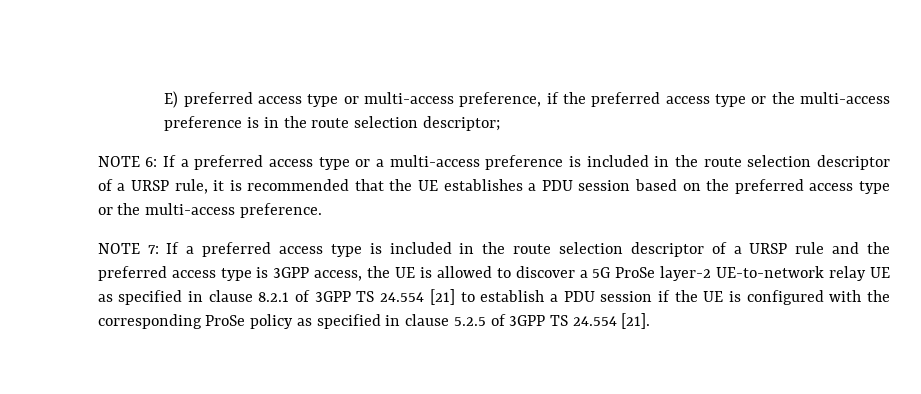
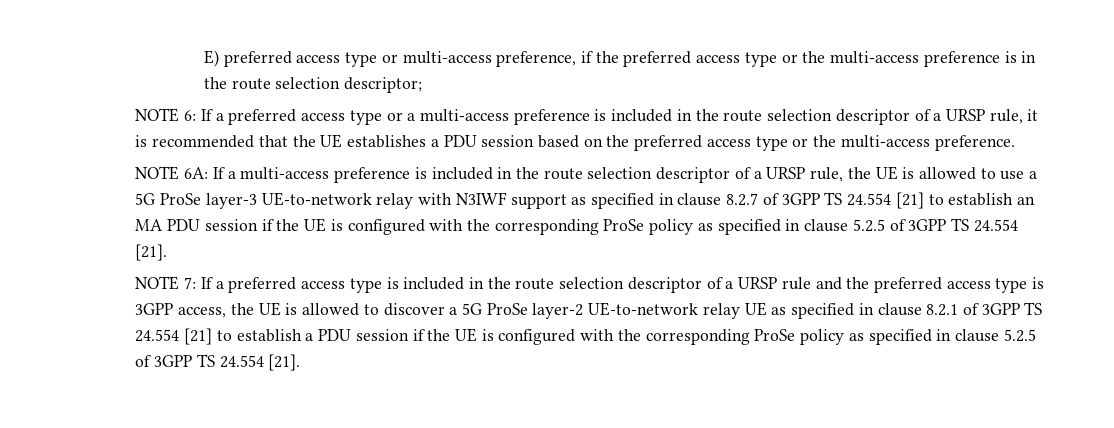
(322, 210) none -> [135,166,1038,183] [135,192,1035,209] [135,218,1018,235] [135,244,168,261] // NOTE 6A: If a multi-access preference is included in the route selection descriptor of a URSP rule, the UE is allowed to use a 5G ProSe layer-3 UE-to-network relay with N3IWF support as specified in clause 8.2.7 of 3GPP TS 24.554 [21] to establish an MA PDU session if the UE is configured with the corresponding ProSe policy as specified in clause 5.2.5 of 3GPP TS 24.554 [21].

